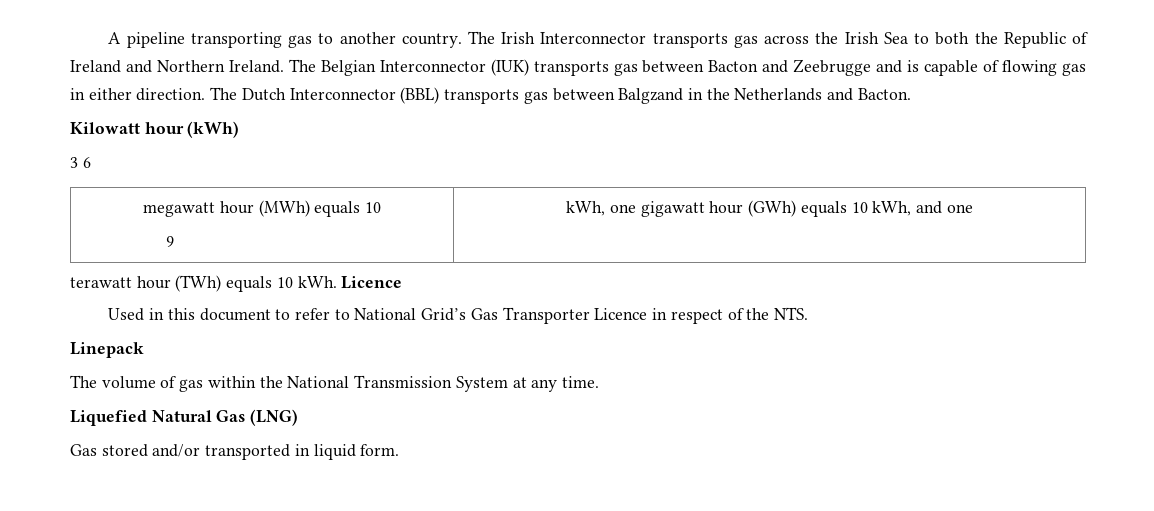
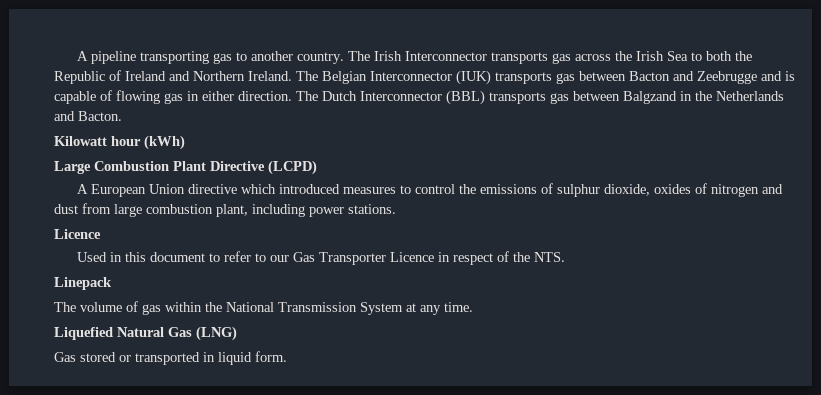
[70,157,91,168] [143,200,381,217] [165,236,174,247] [566,200,973,217] [70,275,337,292] 3 6 // megawatt hour (MWh) equals 10 // 9 | kWh, one gigawatt hour (GWh) equals 10 kWh, and one // terawatt hour (TWh) equals 10 kWh. -> [54,160,317,175] [77,183,784,197] [54,203,396,217] Large Combustion Plant Directive (LCPD) // A European Union directive which introduced measures to control the emissions of sulphur dioxide, oxides of nitrogen and dust from large combustion plant, including power stations. //
[354,308,467,321] National Grid’s -> [270,255,290,262] our
[152,444,201,457] and/or -> [119,355,131,362] or

